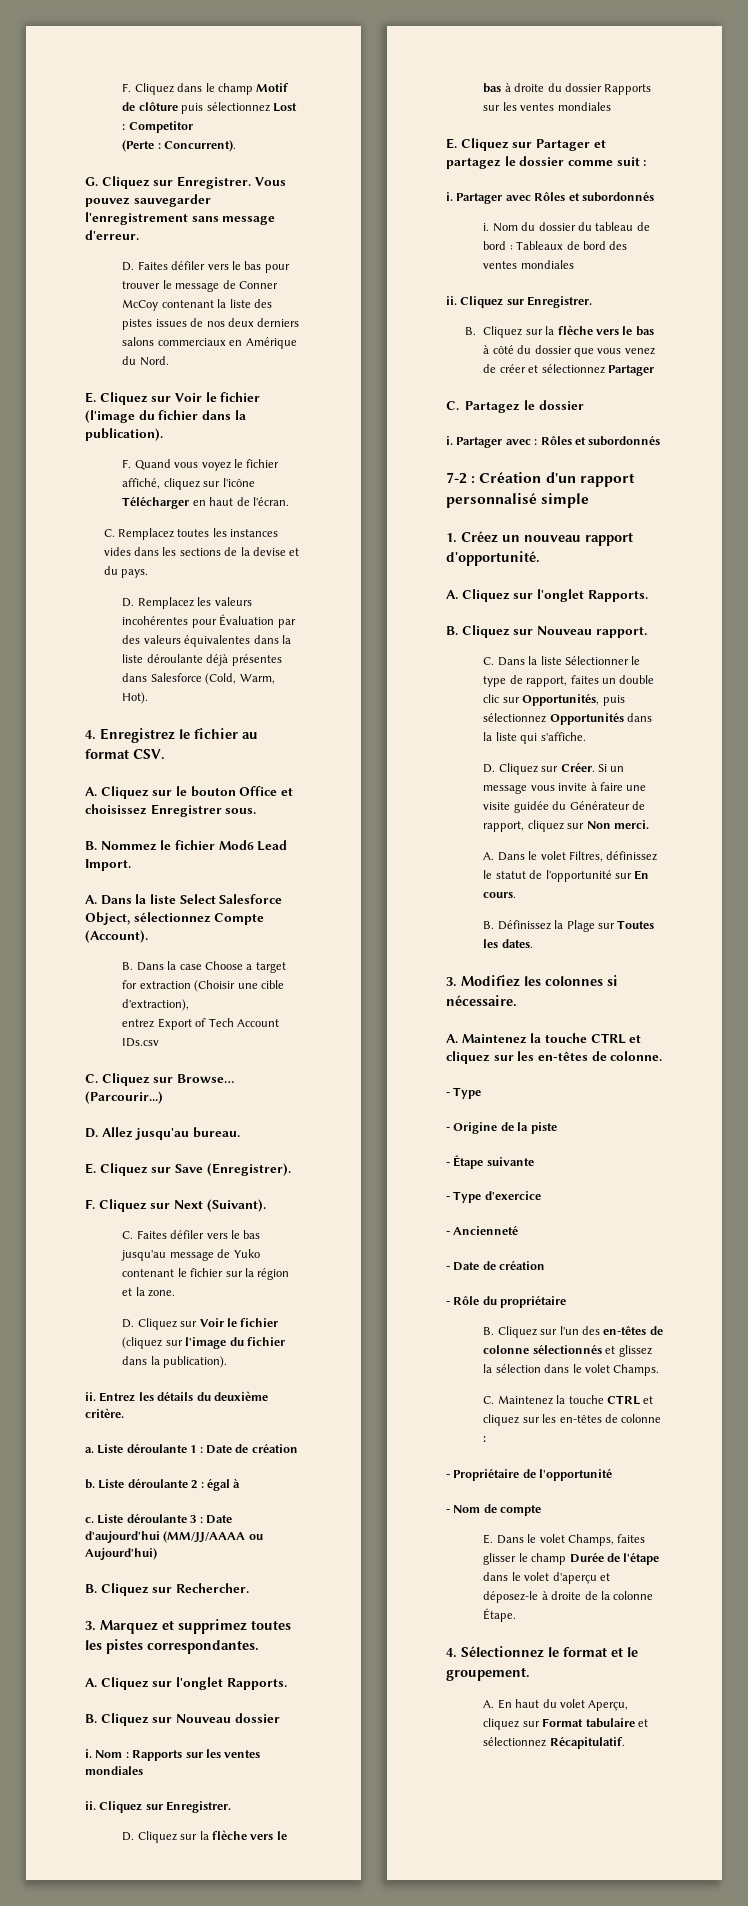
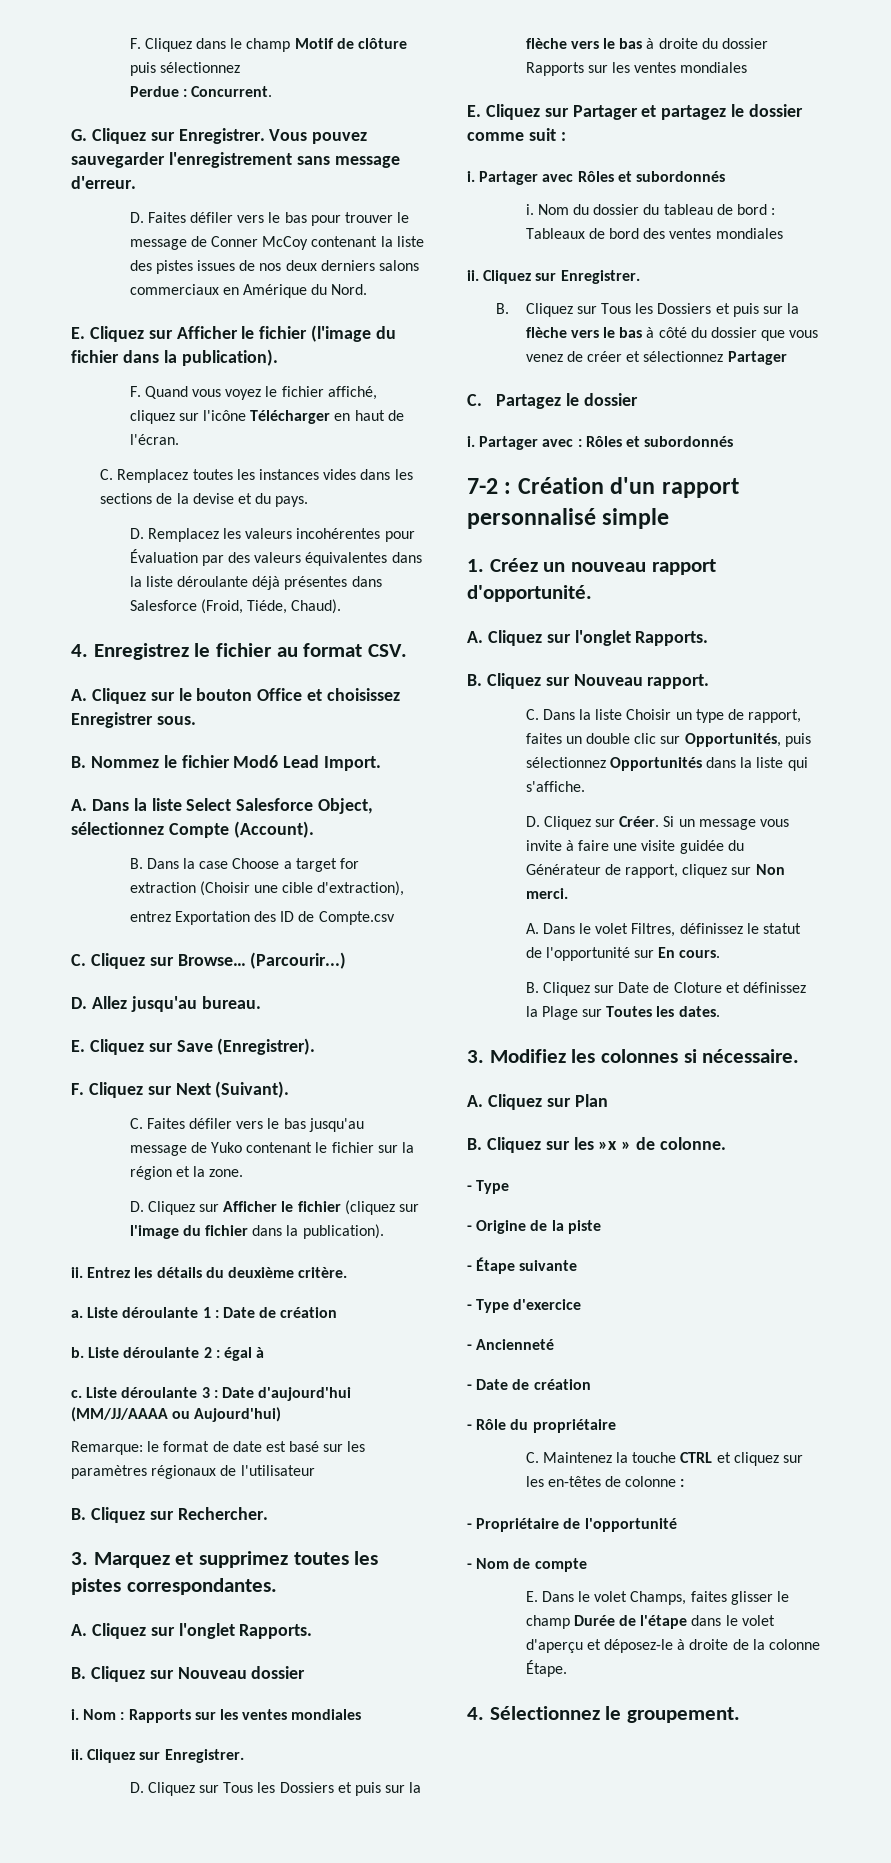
[272,103,297,112] [122,121,193,133] [122,140,237,152] Lost : Competitor // (Perte : Concurrent). -> [129,86,272,97] // Perdue : Concurrent.
[174,393,202,402] Voir -> [176,326,238,339] Afficher
[205,673,275,685] [122,692,149,704] (Cold, Warm, Hot). -> [200,599,342,614] (Froid, Tiéde, Chaud).
[157,1018,279,1030] [122,1038,160,1047] Export of Tech Account IDs.csv -> [174,911,395,925] Exportation des ID de Compte.csv
[199,1318,224,1327] Voir -> [223,1201,278,1212] Afficher
(157, 1554) none -> [71,1441,366,1455] [71,1465,315,1479] // Remarque: le format de date est basé sur les paramètres régionaux de l'utilisateur
(198, 1837) none -> [223,1782,406,1796] Tous les Dossiers et puis sur
(543, 332) none -> [600,303,783,317] Tous les Dossiers et puis sur
[564,656,641,665] Sélectionner le -> [626,709,692,720] Choisir un
[497,920,551,930] Définissez -> [542,982,806,996] Cliquez sur Date de Cloture et définissez
[461,1033,642,1044] [446,1051,588,1064] Maintenez la touche CTRL et cliquez sur les en-têtes -> [487,1094,608,1110] [467,1137,632,1153] Cliquez sur Plan // B. Cliquez sur les »x »
[483,1326,663,1338] [483,1345,652,1357] [483,1364,660,1376] // B. Cliquez sur l'un des en-têtes de colonne sélectionnés et glissez la sélection dans le volet Champs. -> (616, 1426) none
[563,1647,638,1657] [446,1667,530,1681] [483,1699,629,1711] [483,1718,648,1730] [483,1737,625,1749] format et le groupement. // A. En haut du volet Aperçu, cliquez sur Format tabulaire et sélectionnez Récapitulatif. -> [627,1707,741,1723] groupement.

